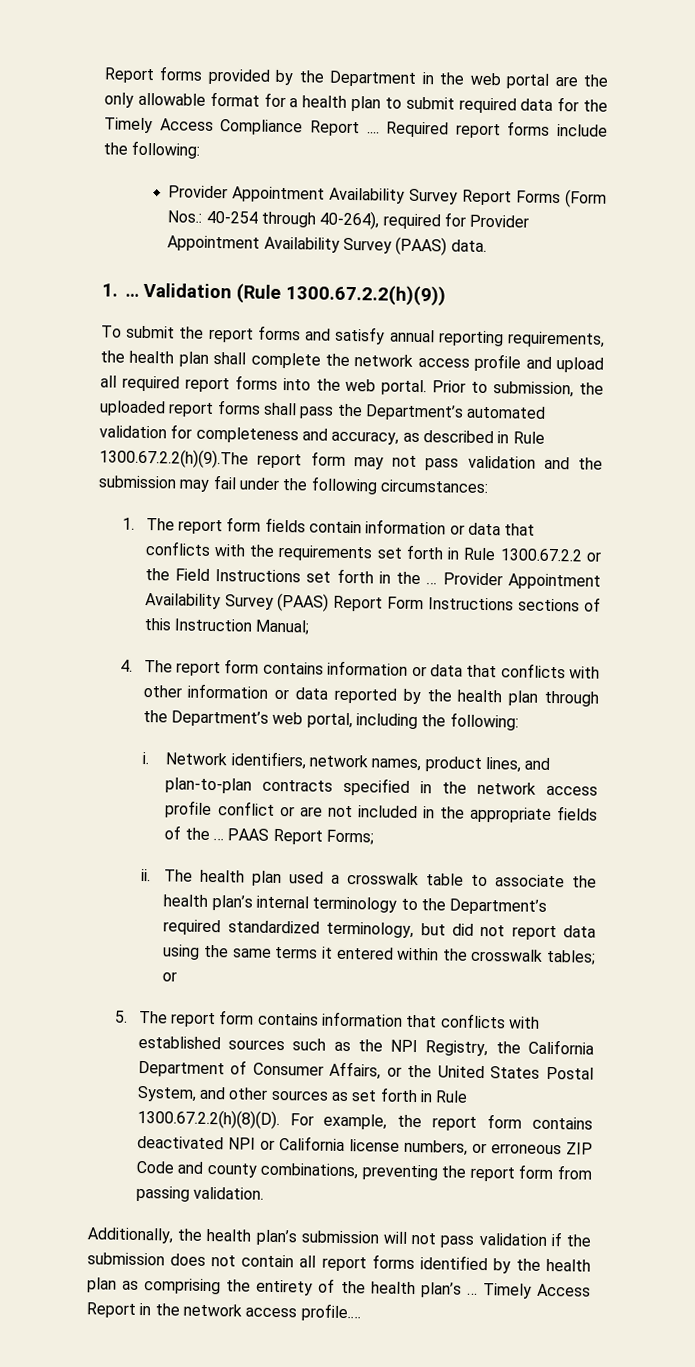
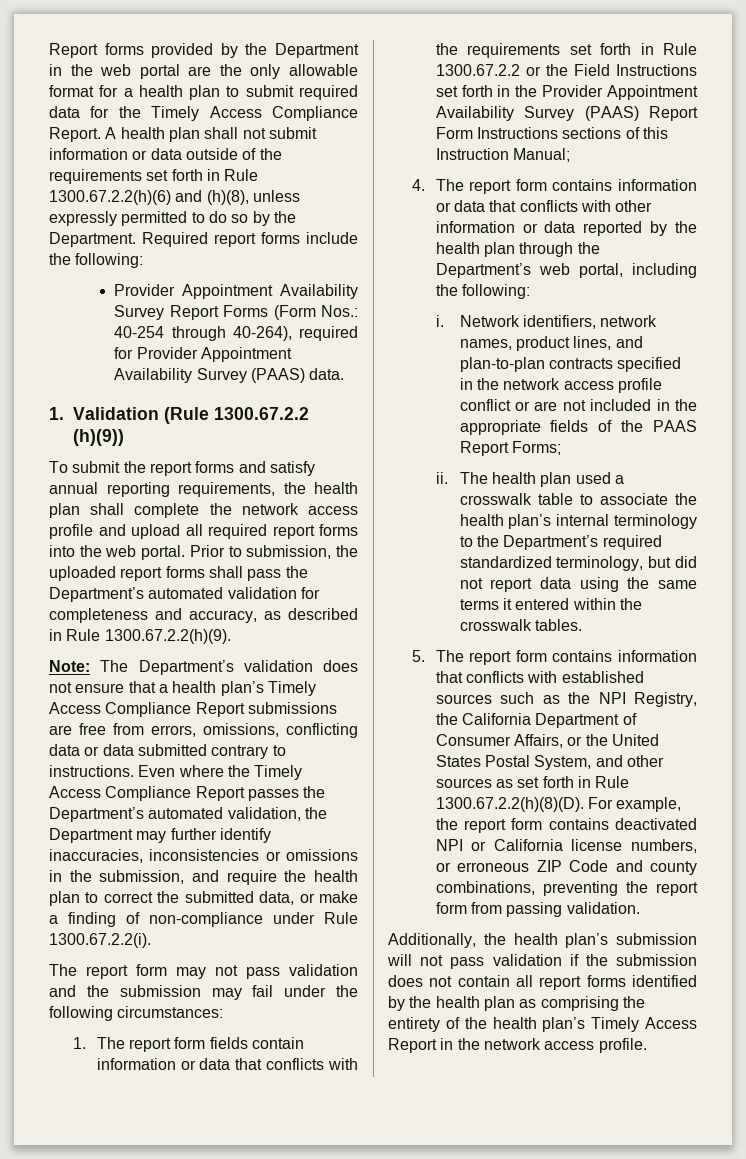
[309,120,380,137] Report .... -> [49,127,317,142] [49,148,282,160] [49,169,259,184] [49,190,300,205] [49,211,296,226] [49,232,136,247] Report. A health plan shall not submit information or data outside of the requirements set forth in Rule 1300.67.2.2(h)(6) and (h)(8), unless expressly permitted to do so by the Department.
[125,293,139,297] … -> (64, 413) none
[285,284,446,307] 1300.67.2.2(h)(9)) -> [213,407,309,420] [72,429,124,446] 1300.67.2.2 (h)(9))
[99,448,249,469] 1300.67.2.2(h)(9).The -> [104,629,231,644] [49,660,358,675] [49,681,316,696] [49,702,337,717] [49,723,358,738] [49,744,286,759] [49,765,303,780] [49,786,326,801] [49,807,327,822] [49,828,271,843] [49,849,358,863] [49,870,358,885] [49,891,358,906] [49,912,358,927] [49,933,151,948] [49,964,77,976] 1300.67.2.2(h)(9). // Note: The Department’s validation does not ensure that a health plan’s Timely Access Compliance Report submissions are free from errors, omissions, conflicting data or data submitted contrary to instructions. Even where the Timely Access Compliance Report passes the Department’s automated validation, the Department may further identify inaccuracies, inconsistencies or omissions in the submission, and require the health plan to correct the submitted data, or make a finding of non-compliance under Rule 1300.67.2.2(i). // The
[426,582,438,585] … -> (538, 91) none
[213,838,225,841] … -> (644, 426) none
[546,949,596,965] [162,971,178,982] tables; or -> [534,619,582,631] tables.
[466,1292,478,1295] … -> (586, 1024) none
[300,1303,361,1322] profile.… -> [598,1038,647,1053] profile.

